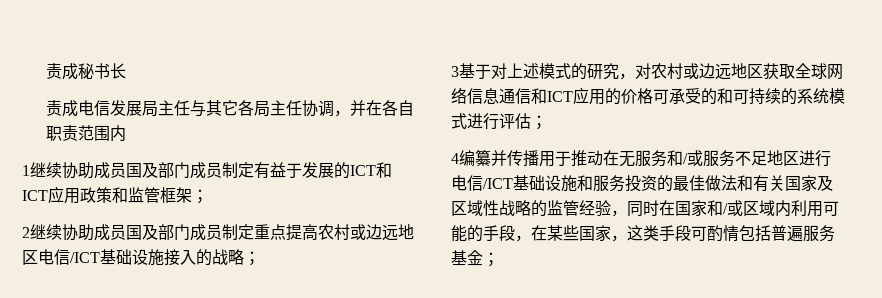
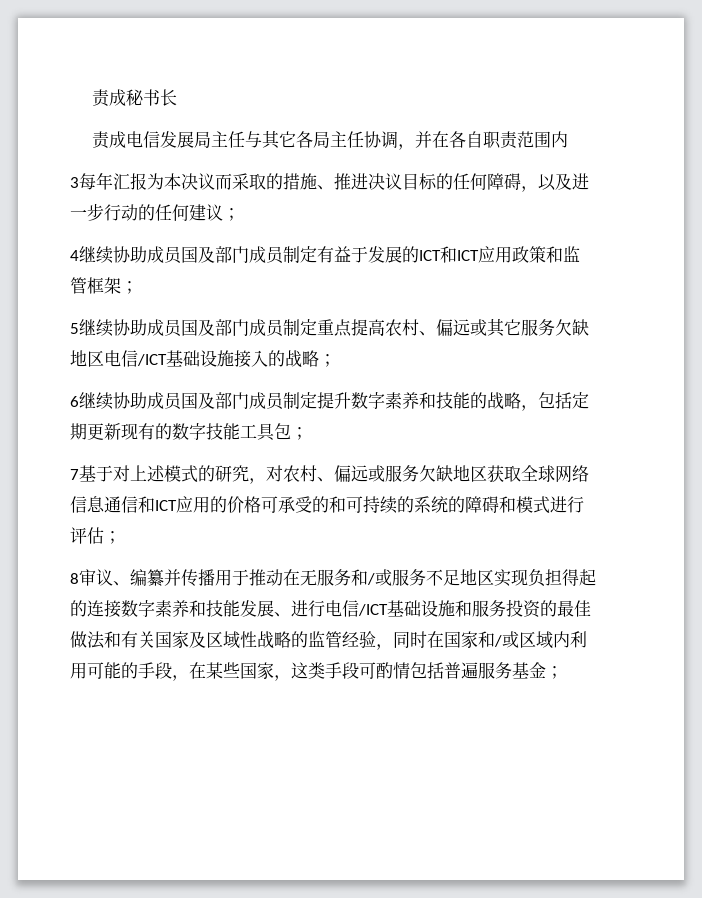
[22,165,30,176] 1 -> [70,172,589,192] [70,203,240,221] [70,250,79,261] 3每年汇报为本决议而采取的措施、推进决议目标的任何障碍，以及进一步行动的任何建议； // 4
[22,227,30,238] 2 -> [70,323,79,334] 5
[350,224,398,241] 或边远 -> [419,318,589,337] 、偏远或其它服务欠缺
[451,66,459,77] 3 -> [70,392,589,411] [70,423,308,441] [70,469,79,480] 6继续协助成员国及部门成员制定提升数字素养和技能的战略，包括定期更新现有的数字技能工具包； // 7
[683,63,731,80] 或边远 -> [317,465,453,482] 、偏远或服务欠缺
(829, 96) none -> [448,496,516,513] 的障碍和
[451,153,459,164] 4 -> [70,569,130,586] 8审议、
(799, 158) none -> [494,569,596,587] [70,600,291,618] 实现负担得起的连接数字素养和技能发展、

